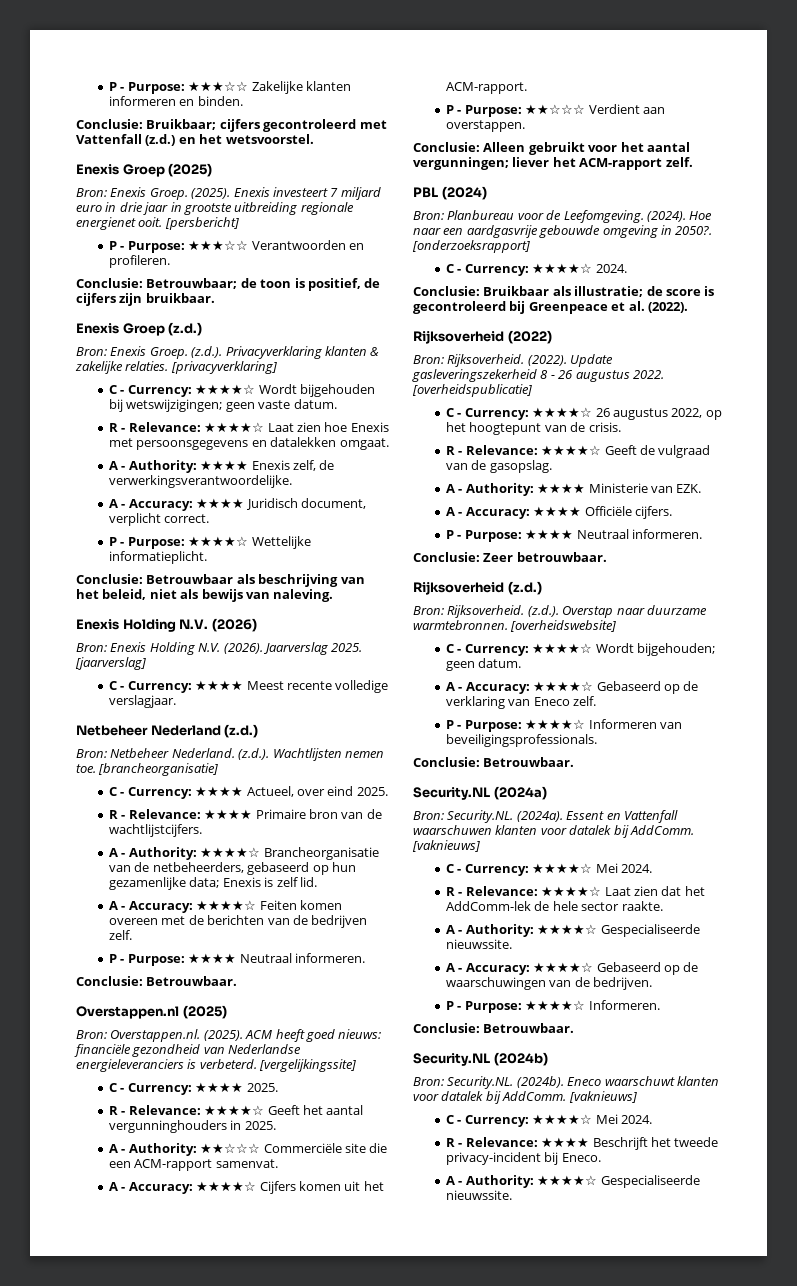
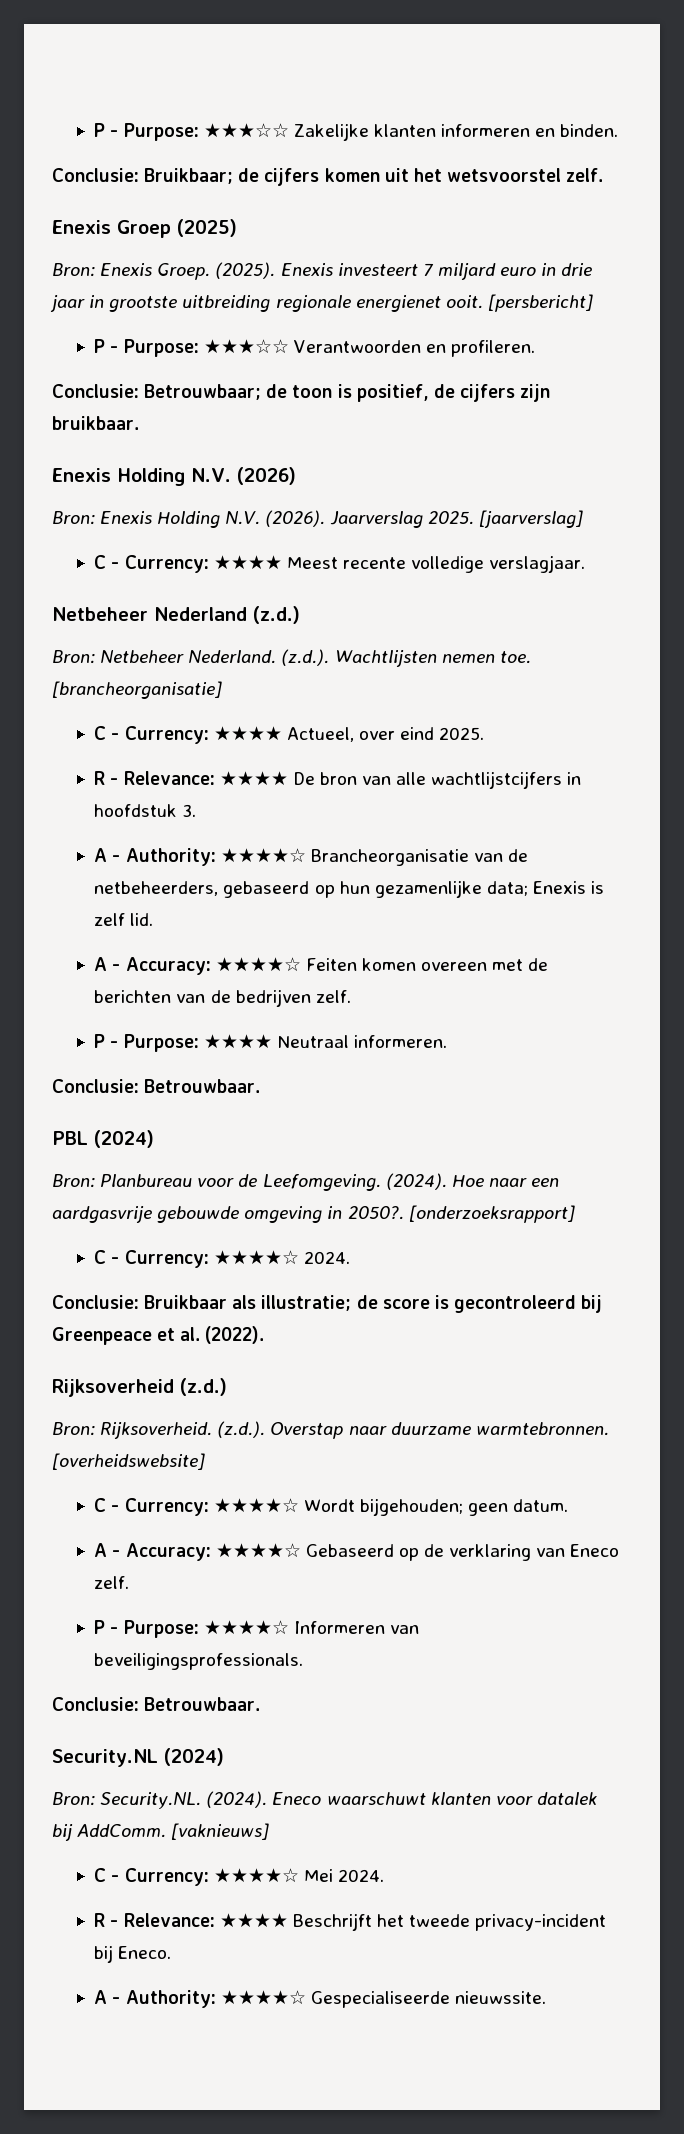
[219,119,387,132] [76,134,314,146] cijfers gecontroleerd met Vattenfall (z.d.) en het wetsvoorstel. -> [238,168,604,186] de cijfers komen uit het wetsvoorstel zelf.
[76,322,203,336] [76,346,380,359] [75,361,277,374] [109,384,375,397] [109,399,337,412] [109,422,389,433] [109,437,389,450] [109,460,335,473] [109,475,293,488] [109,498,366,511] [109,513,210,526] [109,536,311,549] [109,551,208,564] [76,574,365,587] [76,589,334,602] // Enexis Groep (z.d.) // Bron: Enexis Groep. (z.d.). Privacyverklaring klanten & zakelijke relaties. [privacyverklaring] // C - Currency: ★★★★☆ Wordt bijgehouden bij wetswijzigingen; geen vaste datum. // R - Relevance: ★★★★☆ Laat zien hoe Enexis met persoonsgegevens en datalekken omgaat. // A - Authority: ★★★★ Enexis zelf, de verwerkingsverantwoordelijke. // A - Accuracy: ★★★★ Juridisch document, verplicht correct. // P - Purpose: ★★★★☆ Wettelijke informatieplicht. // Conclusie: Betrouwbaar als beschrijving van het beleid, niet als bewijs van naleving. -> (139, 423) none
[255,809,306,819] Primaire -> [292,772,315,785] De
[366,809,382,819] [109,824,203,837] de wachtlijstcijfers. -> [396,771,582,789] [94,804,197,817] alle wachtlijstcijfers in hoofdstuk 3.
[76,1005,227,1019] [76,1029,382,1042] [74,1044,302,1057] [76,1059,357,1072] [109,1082,278,1095] [109,1105,364,1116] [109,1120,276,1133] [109,1143,388,1156] [109,1159,278,1171] [109,1181,384,1194] [446,82,528,94] [446,104,665,117] [446,120,526,132] [413,142,690,155] [413,157,693,170] // Overstappen.nl (2025) // Bron: Overstappen.nl. (2025). ACM heeft goed nieuws: financiële gezondheid van Nederlandse energieleveranciers is verbeterd. [vergelijkingssite] // C - Currency: ★★★★ 2025. // R - Relevance: ★★★★☆ Geeft het aantal vergunninghouders in 2025. // A - Authority: ★★☆☆☆ Commerciële site die een ACM-rapport samenvat. // A - Accuracy: ★★★★☆ Cijfers komen uit het ACM-rapport. // P - Purpose: ★★☆☆☆ Verdient aan overstappen. // Conclusie: Alleen gebruikt voor het aantal vergunningen; liever het ACM-rapport zelf. -> (261, 1086) none
[413,330,552,344] [413,354,614,367] [412,369,664,382] [412,384,532,397] [446,407,722,420] [446,422,621,435] [446,445,711,458] [446,460,552,473] [446,483,702,496] [446,506,672,519] [446,529,702,542] [413,552,607,562] // Rijksoverheid (2022) // Bron: Rijksoverheid. (2022). Update gasleveringszekerheid 8 - 26 augustus 2022. [overheidspublicatie] // C - Currency: ★★★★☆ 26 augustus 2022, op het hoogtepunt van de crisis. // R - Relevance: ★★★★☆ Geeft de vulgraad van de gasopslag. // A - Authority: ★★★★ Ministerie van EZK. // A - Accuracy: ★★★★ Officiële cijfers. // P - Purpose: ★★★★ Neutraal informeren. // Conclusie: Zeer betrouwbaar. -> (265, 1335) none
[493,786,547,800] [413,810,678,823] [413,825,694,838] [412,840,480,852] [446,863,652,876] [446,886,705,897] [446,901,663,911] [446,924,700,937] [446,939,513,949] [446,962,699,975] [446,977,653,990] [446,1000,660,1013] [413,1023,575,1033] [413,1052,548,1066] [413,1076,564,1089] (2024a) // Bron: Security.NL. (2024a). Essent en Vattenfall waarschuwen klanten voor datalek bij AddComm. [vaknieuws] // C - Currency: ★★★★☆ Mei 2024. // R - Relevance: ★★★★☆ Laat zien dat het AddComm-lek de hele sector raakte. // A - Authority: ★★★★☆ Gespecialiseerde nieuwssite. // A - Accuracy: ★★★★☆ Gebaseerd op de waarschuwingen van de bedrijven. // P - Purpose: ★★★★☆ Informeren. // Conclusie: Betrouwbaar. // Security.NL (2024b) // Bron: Security.NL. (2024b). -> [163,1748,224,1766] [52,1791,268,1809] (2024) // Bron: Security.NL. (2024).

